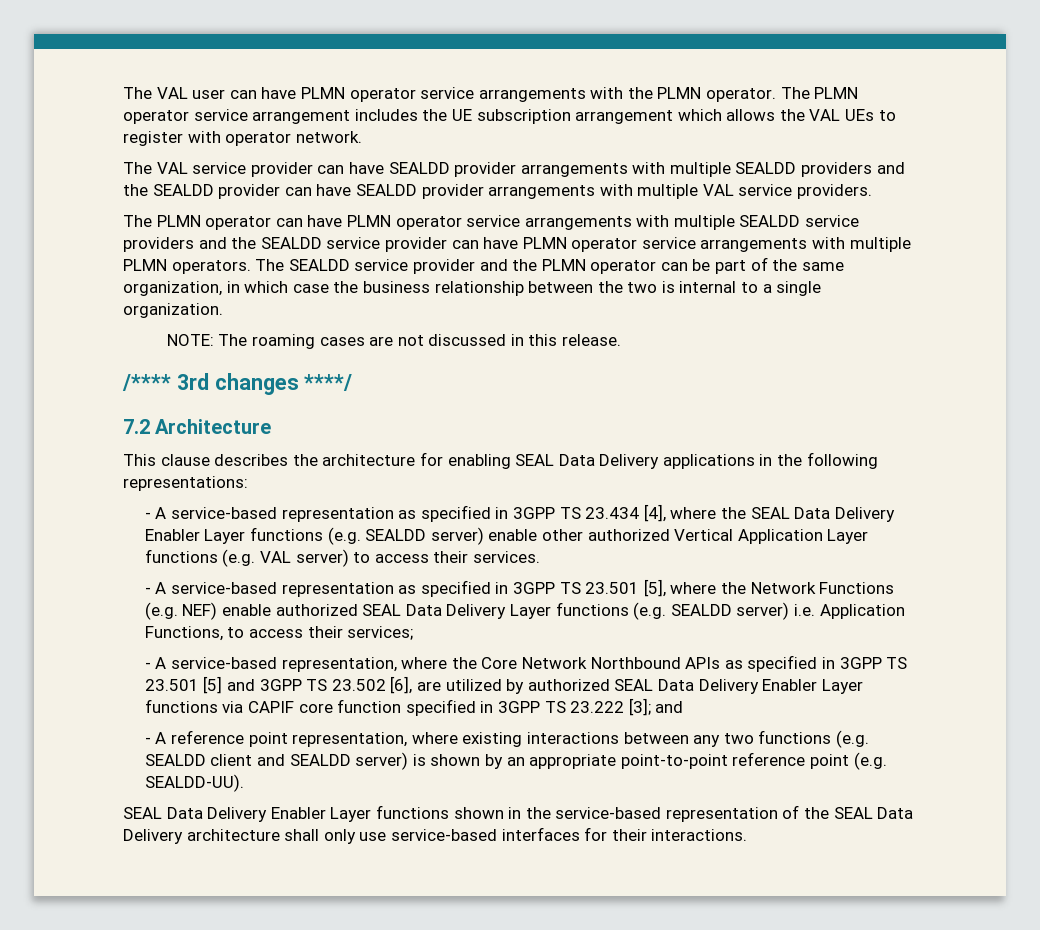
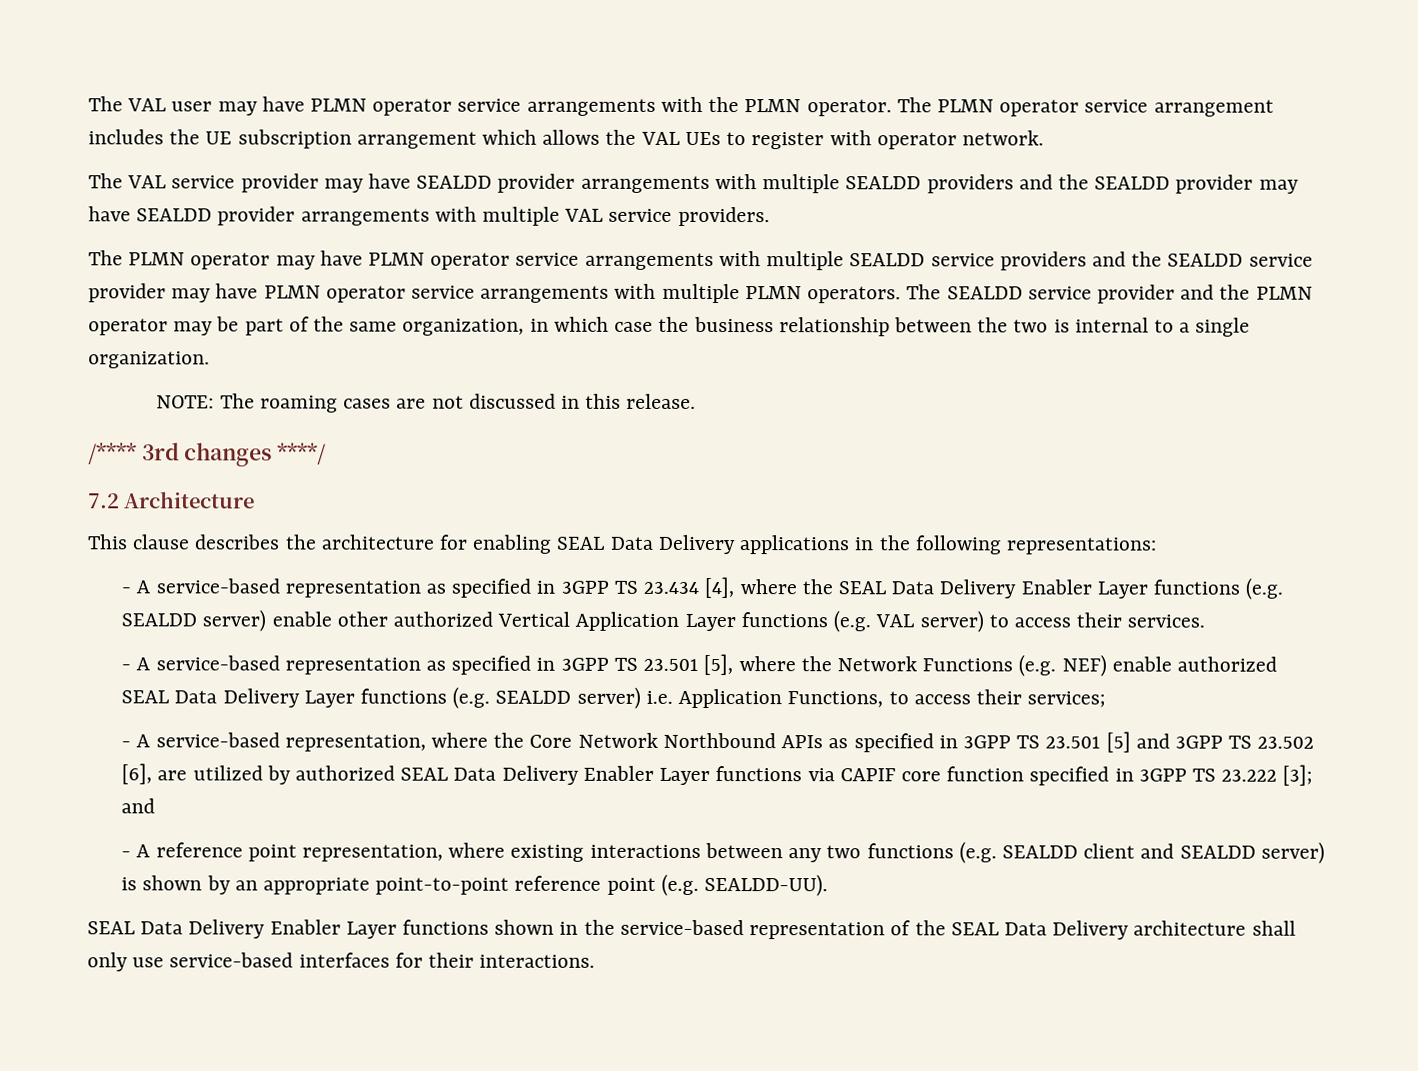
[229,90,257,99] can -> [217,101,258,116] may
[317,165,345,174] can -> [323,178,364,193] may
[284,187,312,196] can -> [1258,179,1299,194] may
[275,218,303,227] can -> [275,255,316,270] may
[451,240,479,249] can -> [171,288,212,303] may
[660,262,688,271] can -> [173,321,214,336] may

